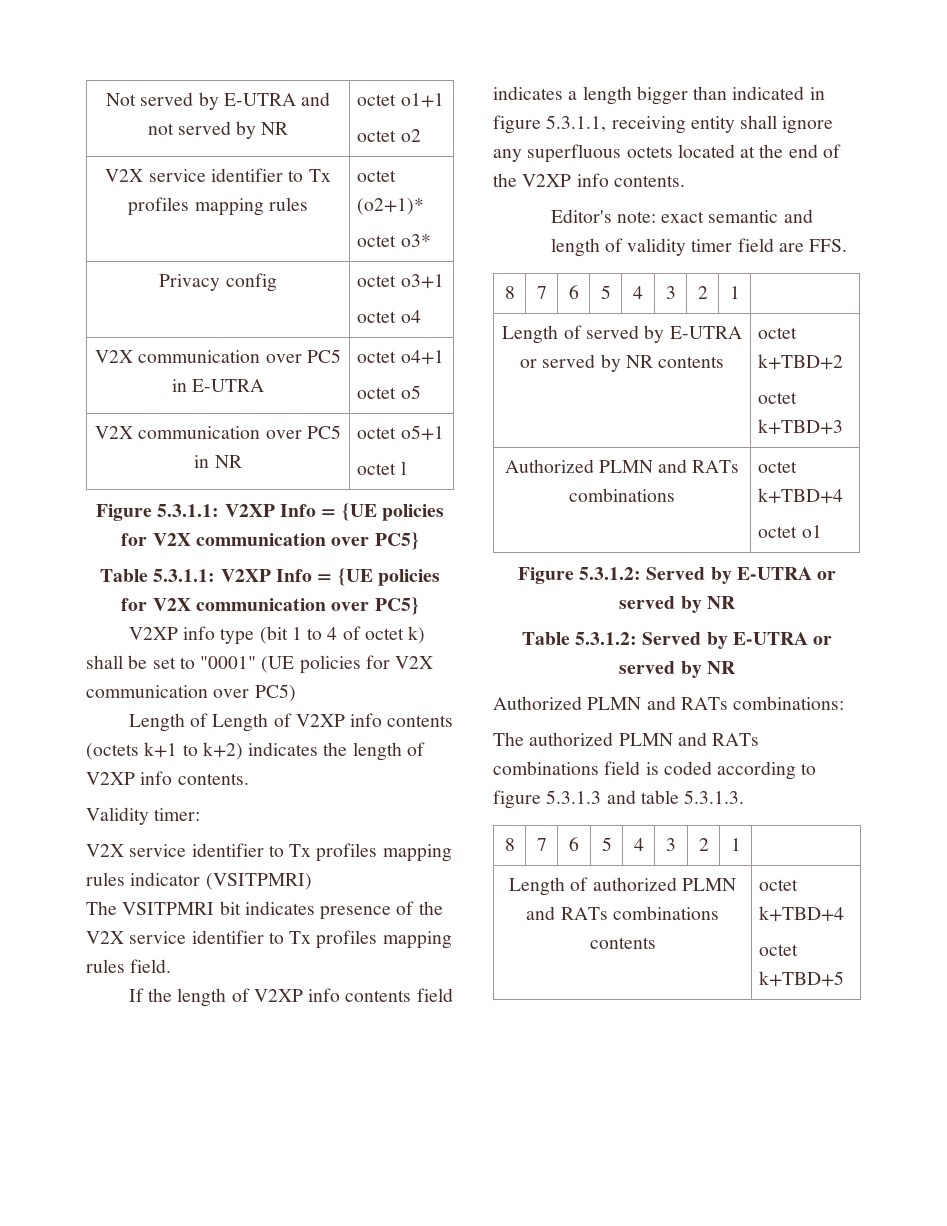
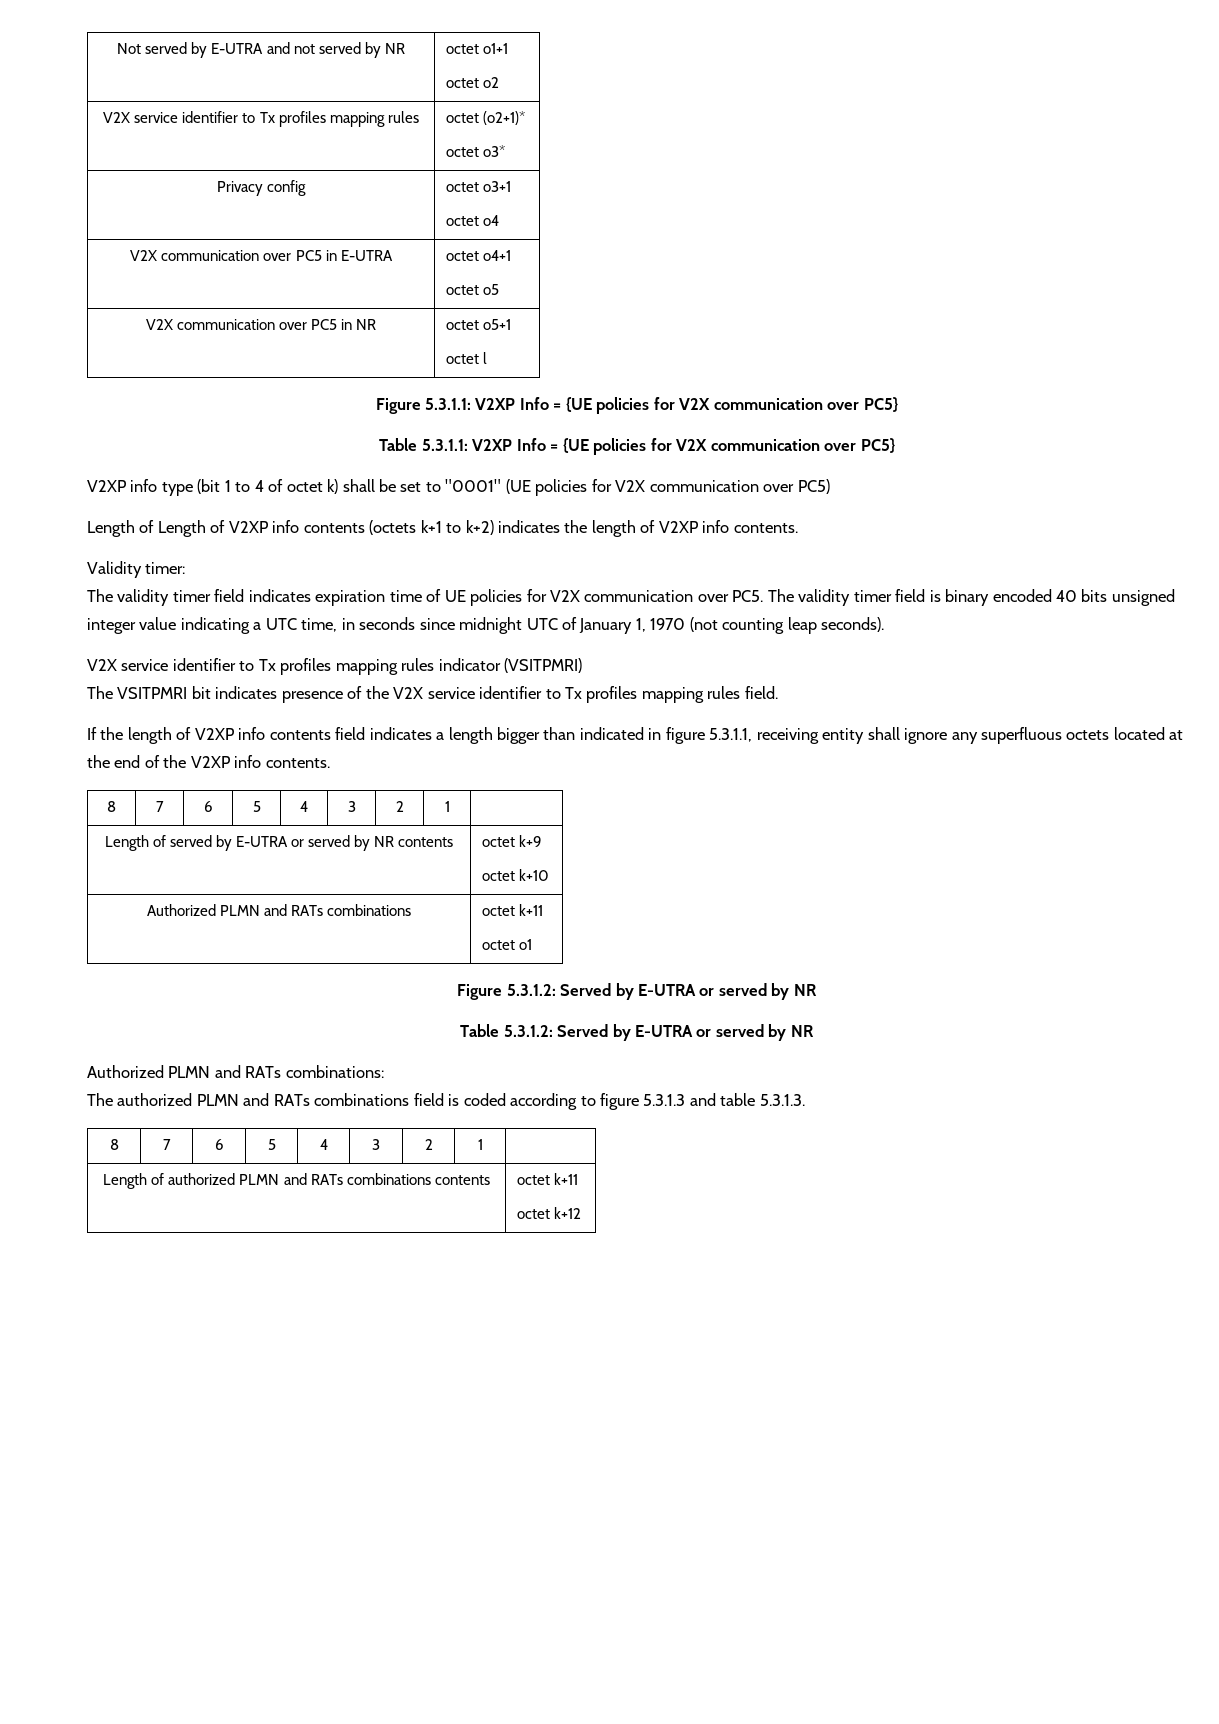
(201, 814) none -> [87,589,1175,606] [87,617,885,634] // The validity timer field indicates expiration time of UE policies for V2X communication over PC5. The validity timer field is binary encoded 40 bits unsigned integer value indicating a UTC time, in seconds since midnight UTC of January 1, 1970 (not counting leap seconds).
[550,209,813,223] [550,238,848,257] // Editor's note: exact semantic and length of validity timer field are FFS. -> (330, 763) none
[758,354,844,370] [758,392,798,404] [758,419,844,435] k+TBD+2 // octet k+TBD+3 -> [518,835,542,847] [481,869,549,881] k+9 // octet k+10
[758,488,844,504] k+TBD+4 -> [518,904,543,916] k+11
[759,906,845,922] [759,944,799,956] [759,971,845,987] k+TBD+4 // octet k+TBD+5 -> [553,1173,578,1185] [516,1207,581,1219] k+11 // octet k+12

